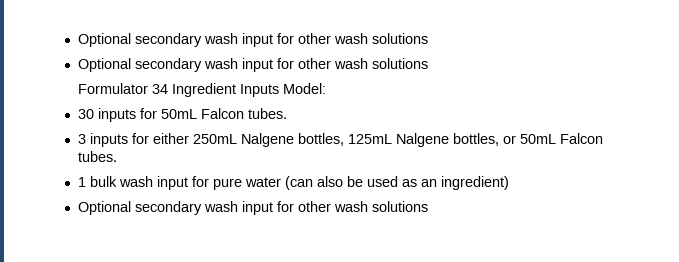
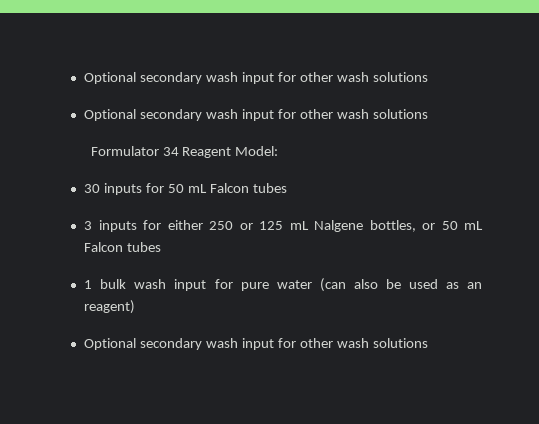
[172,83,280,97] Ingredient Inputs -> [182,147,232,158] Reagent
[160,108,287,119] 50mL Falcon tubes. -> [168,183,287,193] 50 mL Falcon tubes
[192,133,603,147] [77,151,117,162] 250mL Nalgene bottles, 125mL Nalgene bottles, or 50mL Falcon tubes. -> [209,220,484,232] [84,242,162,252] 250 or 125 mL Nalgene bottles, or 50 mL Falcon tubes
[440,176,509,190] ingredient) -> [84,300,136,314] reagent)

